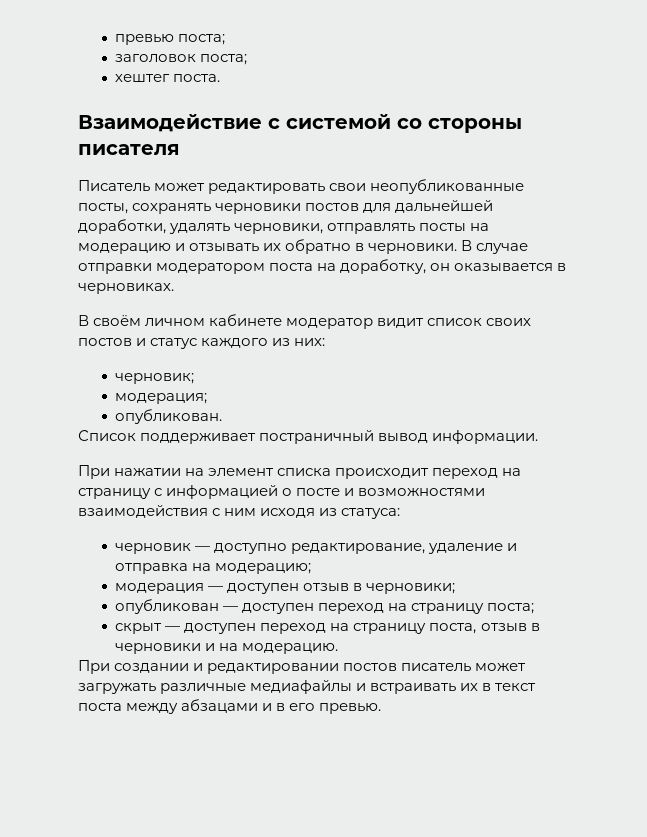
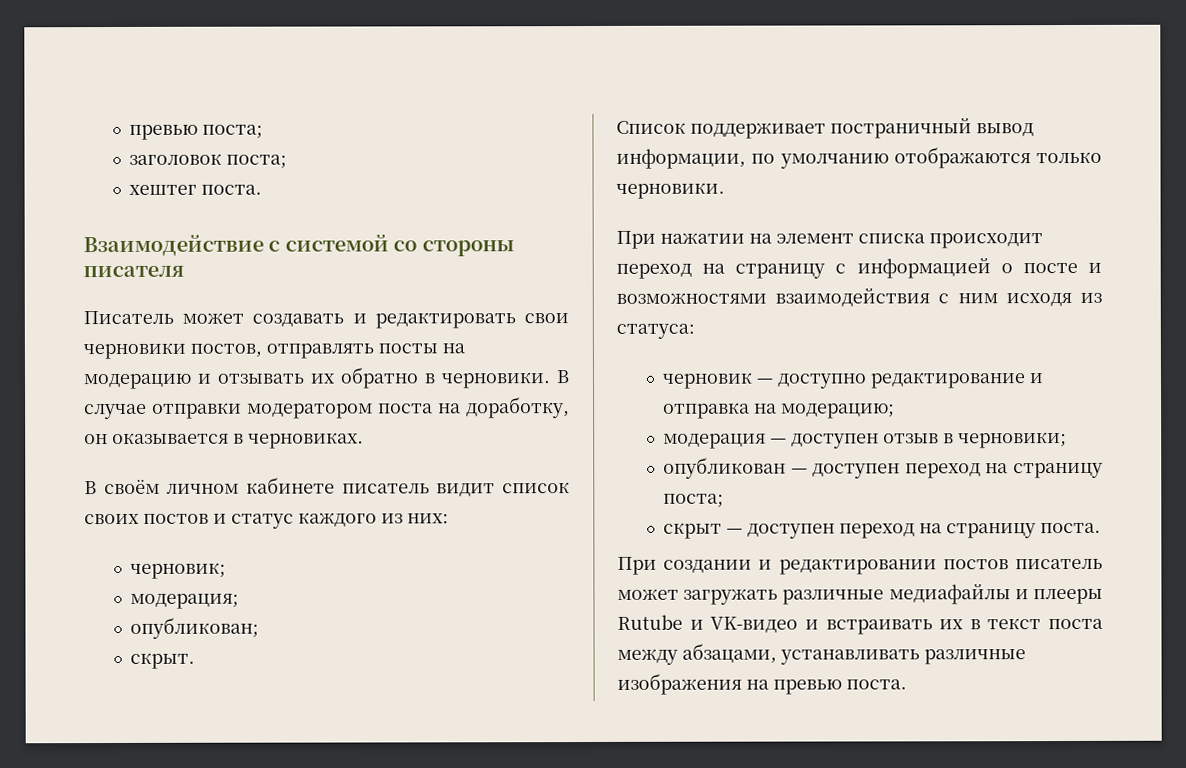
[208,179,525,194] [78,200,494,214] [78,219,324,234] редактировать свои неопубликованные посты, сохранять черновики постов для дальнейшей доработки, удалять черновики, -> [252,312,569,329] [83,342,262,360] создавать и редактировать свои черновики постов,
[286,318,374,329] модератор -> [341,483,430,494] писатель
[115,409,223,424] опубликован. -> [130,617,260,639] [130,652,196,669] опубликован; // скрыт.
[432,430,539,444] информации. -> [616,147,1102,169] [616,182,725,199] информации, по умолчанию отображаются только черновики.
[291,543,504,554] редактирование, удаление -> [870,372,1027,389] редактирование
[429,623,540,634] [115,643,339,654] поста, отзыв в черновики и на модерацию. -> [1040,522,1102,534] поста.
(367, 687) none -> [1033,588,1103,605] [617,614,819,633] плееры Rutube и VK-видео и
[181,699,382,714] абзацами и в его превью. -> [682,643,1026,665] [617,673,907,695] абзацами, устанавливать различные изображения на превью поста.

